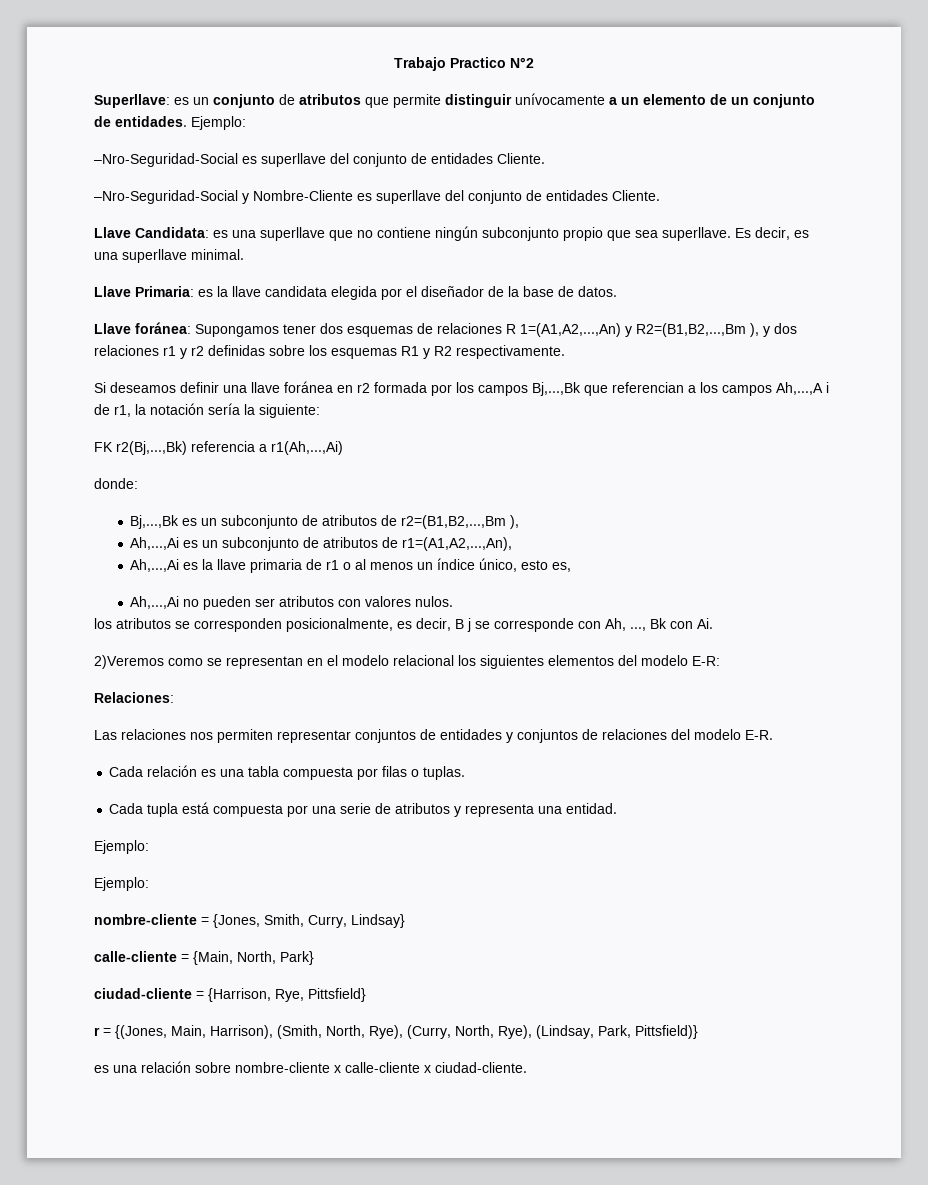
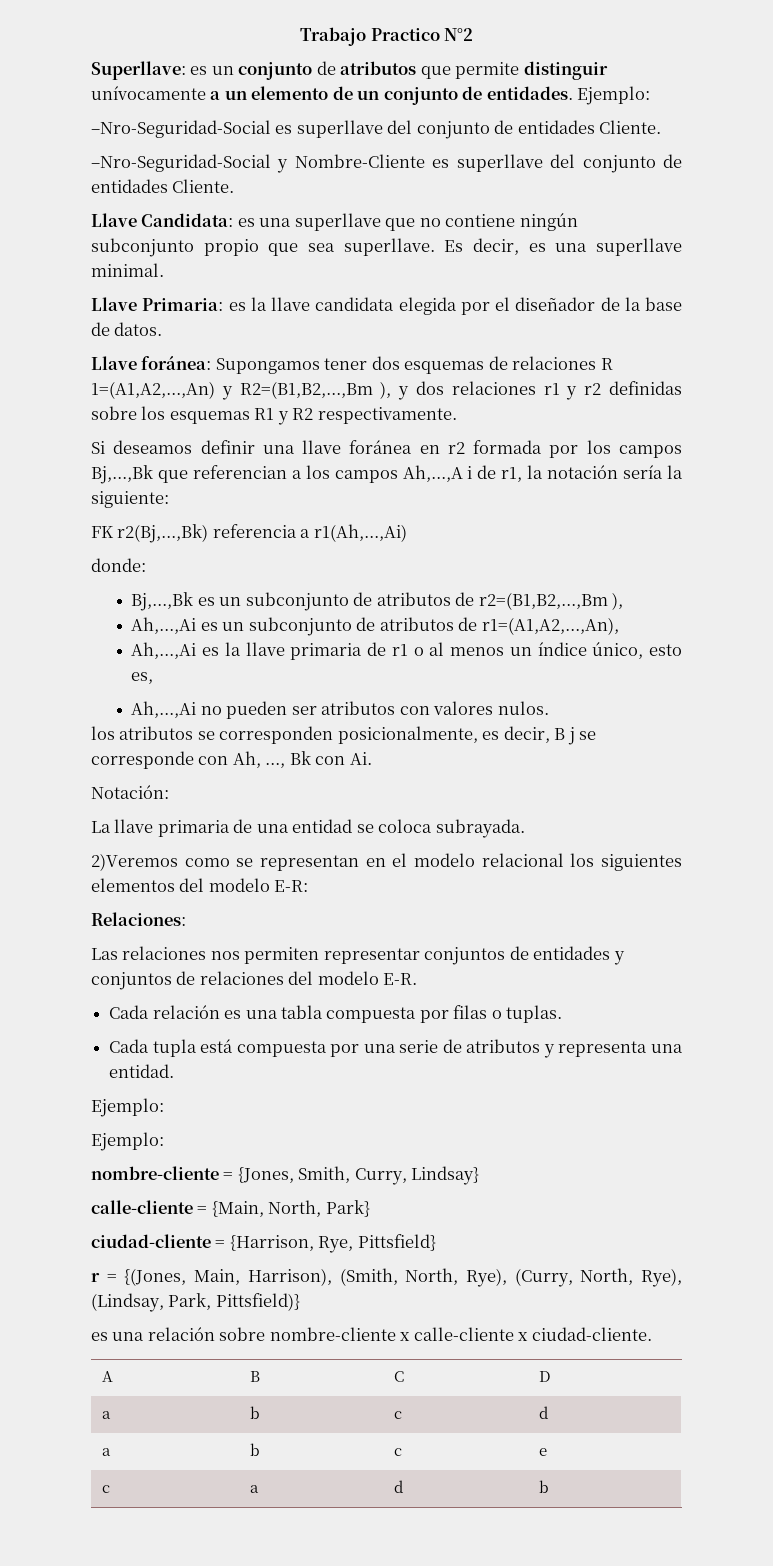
(713, 623) none -> [91,785,169,799] [91,819,525,838] // Notación: // La llave primaria de una entidad se coloca subrayada.
(527, 1067) none -> [102,1371,114,1382] [250,1371,261,1382] [394,1371,405,1382] [539,1371,552,1382] [102,1411,112,1419] [250,1406,261,1419] [394,1411,403,1419] [539,1406,550,1419] [102,1448,112,1456] [250,1443,261,1456] [394,1448,403,1456] [539,1448,548,1456] [102,1485,111,1493] [250,1485,260,1493] [394,1480,405,1493] [539,1480,550,1493] // A | B | C | D // a | b | c | d // a | b | c | e // c | a | d | b

